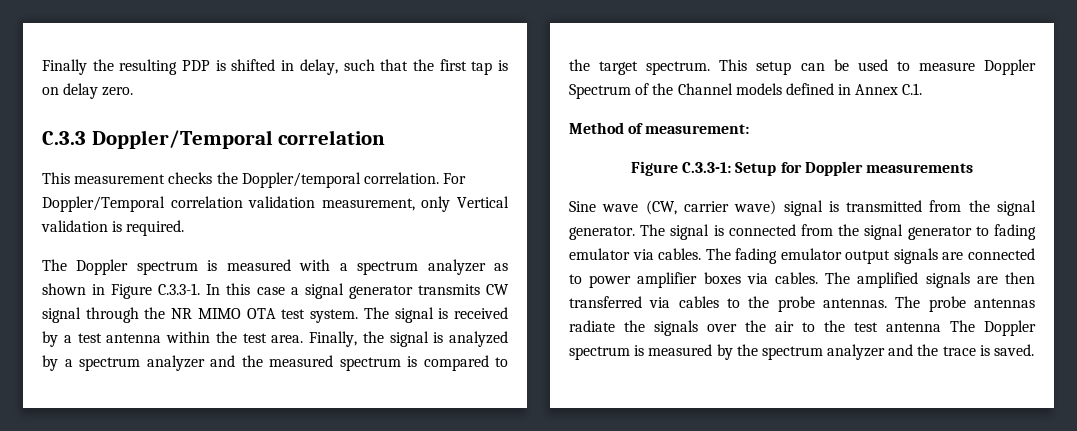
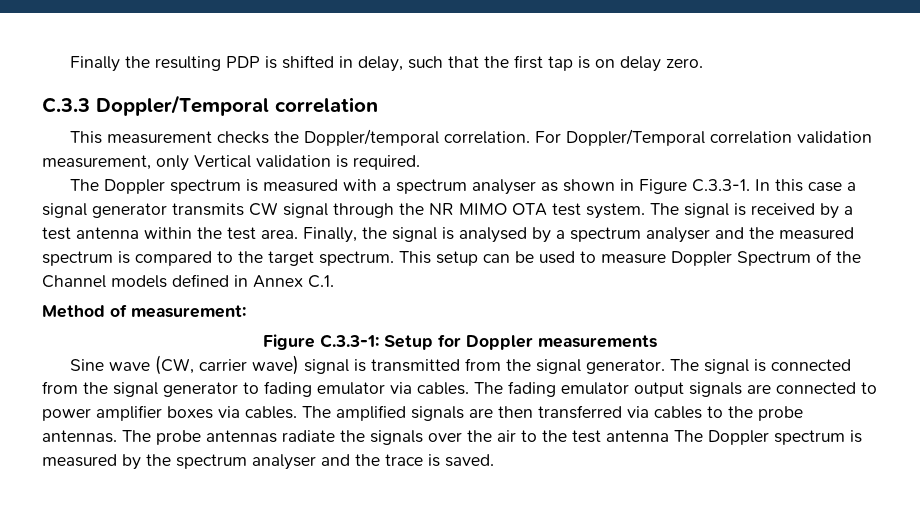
[427,259,486,275] analyzer -> [471,179,536,195] analyser
[449,331,508,347] analyzed -> [459,227,527,243] analysed
[146,355,205,371] analyzer -> [646,227,710,243] analyser
[827,344,886,360] analyzer -> [252,454,316,470] analyser

